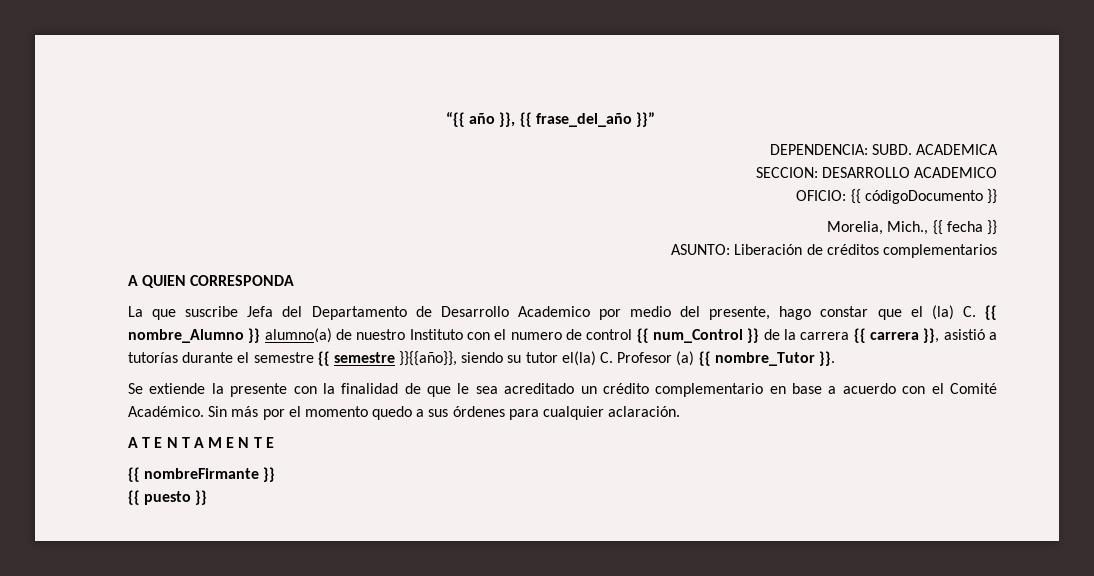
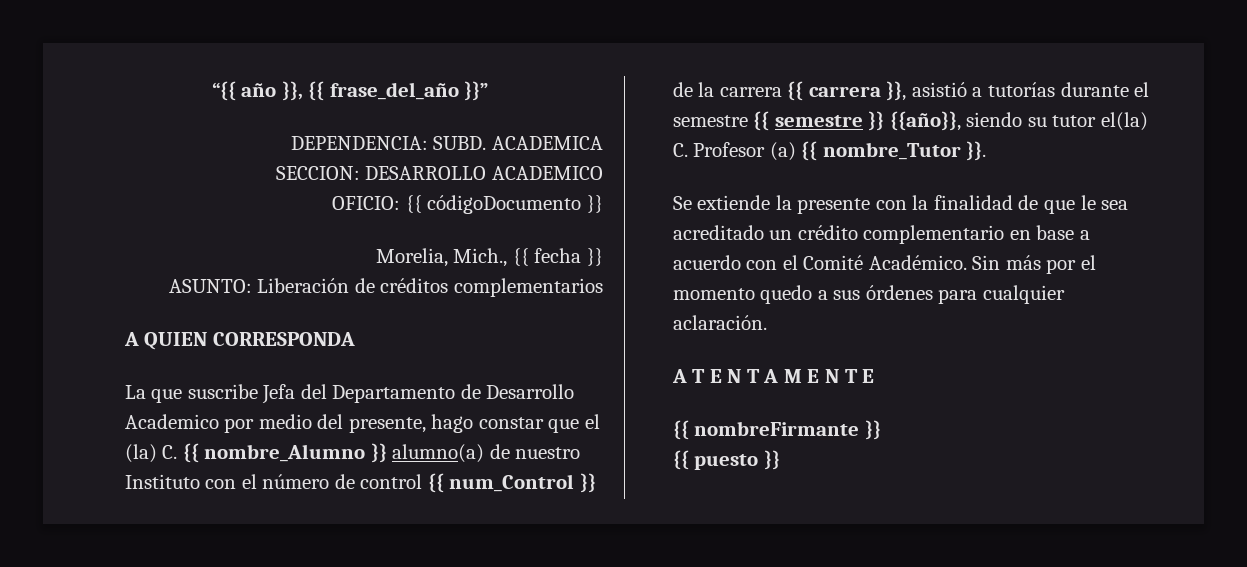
[510,332,562,340] numero -> [262,474,330,489] número
[399,351,458,366] }}{{año}}, -> [868,111,961,131] }} {{año}},

